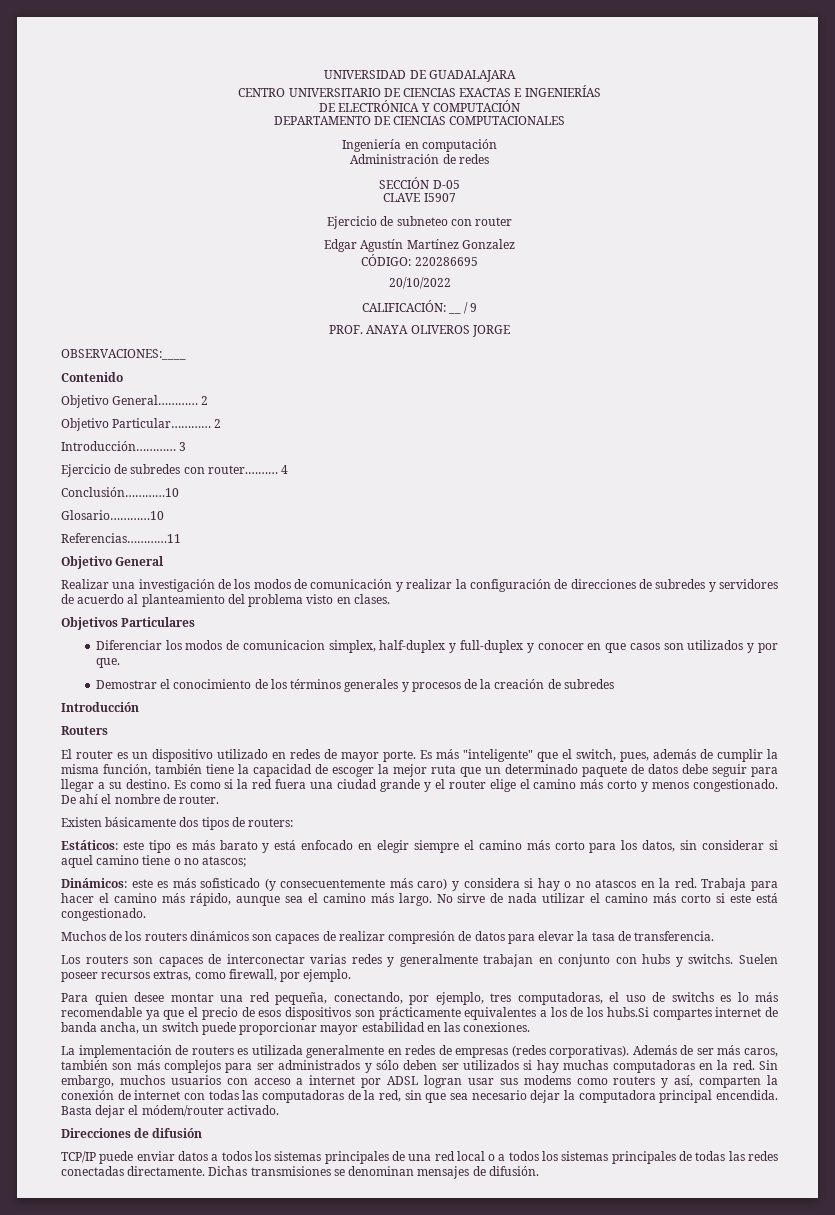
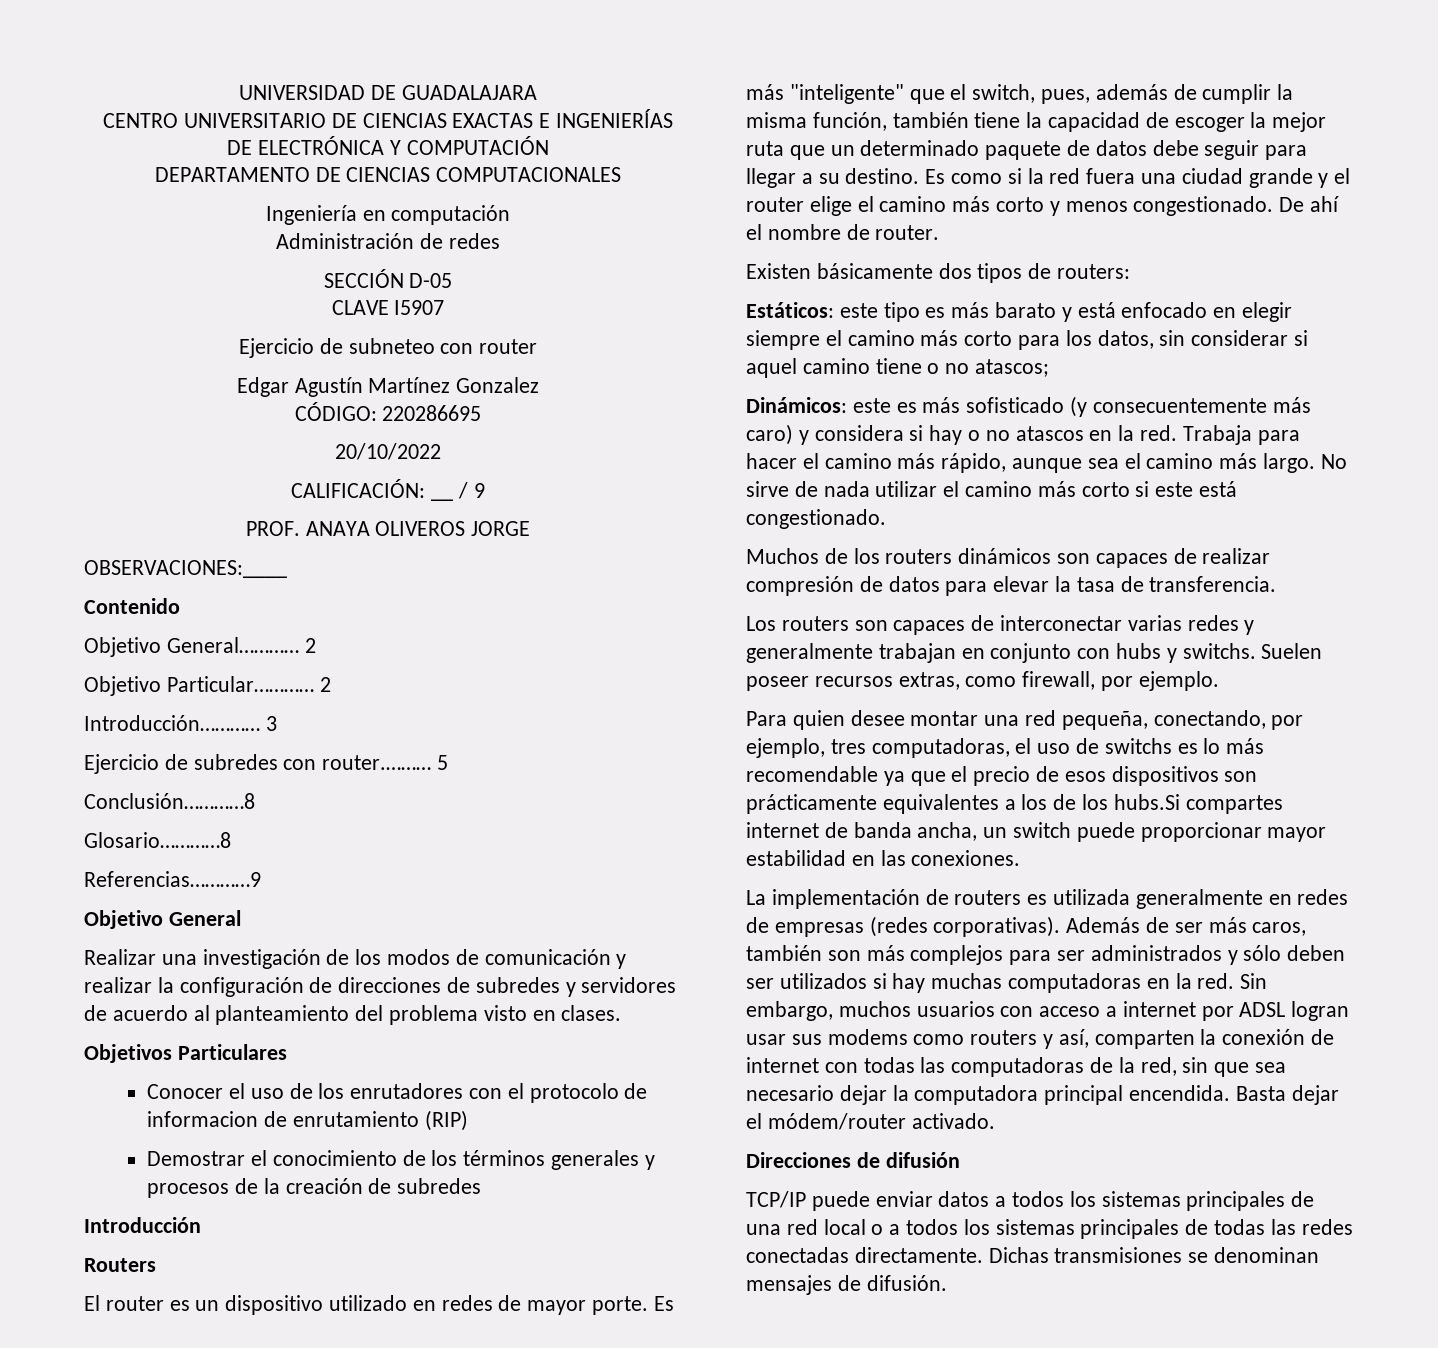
[281,465,289,474] [61,487,179,497] [61,510,164,520] [61,533,181,543] 4 // Conclusión…………10 // Glosario…………10 // Referencias…………11 -> [437,755,449,770] [84,793,255,809] [84,832,231,848] [84,871,261,887] 5 // Conclusión…………8 // Glosario…………8 // Referencias…………9
[95,640,778,653] [95,658,120,668] Diferenciar los modos de comunicacion simplex, half-duplex y full-duplex y conocer en que casos son utilizados y por que. -> [147,1083,648,1103] [147,1110,468,1131] Conocer el uso de los enrutadores con el protocolo de informacion de enrutamiento (RIP)

